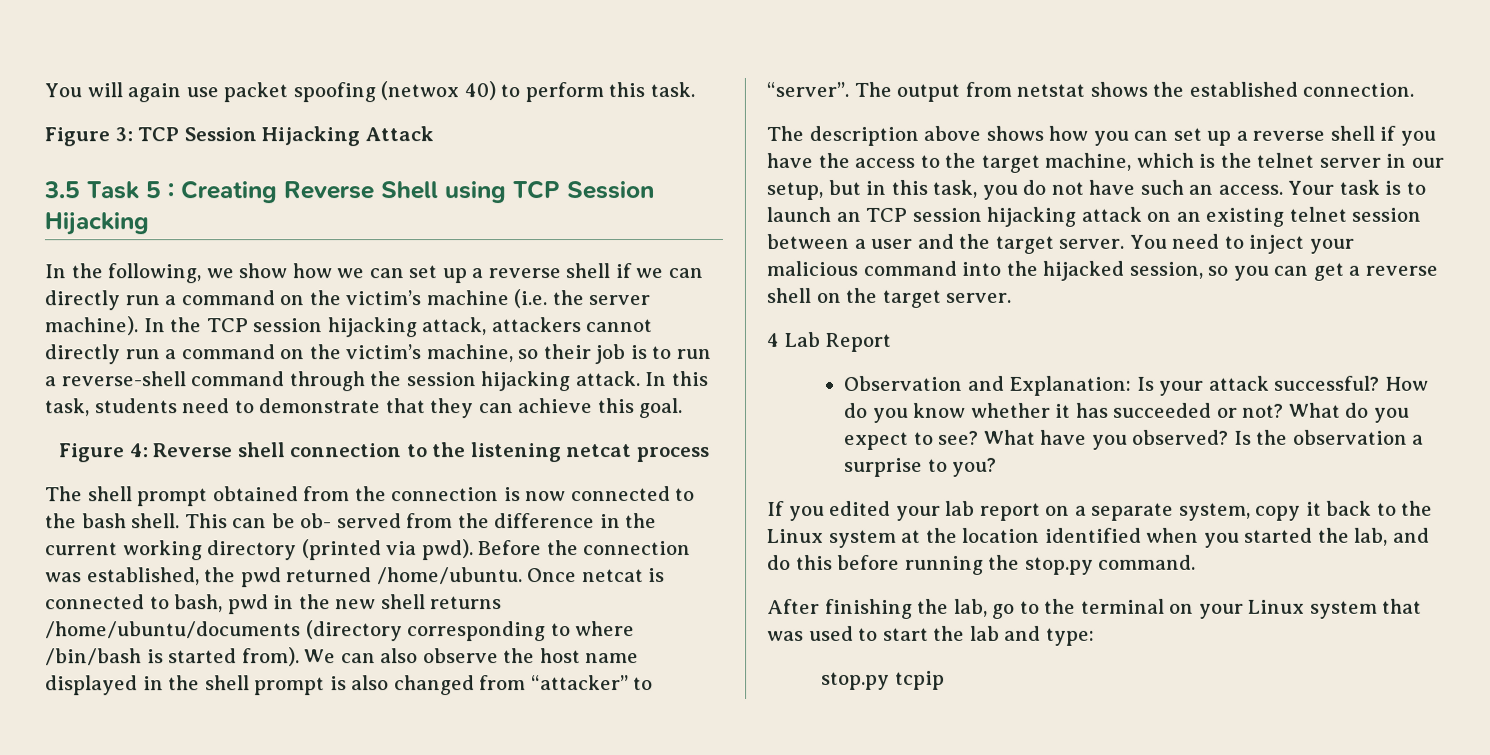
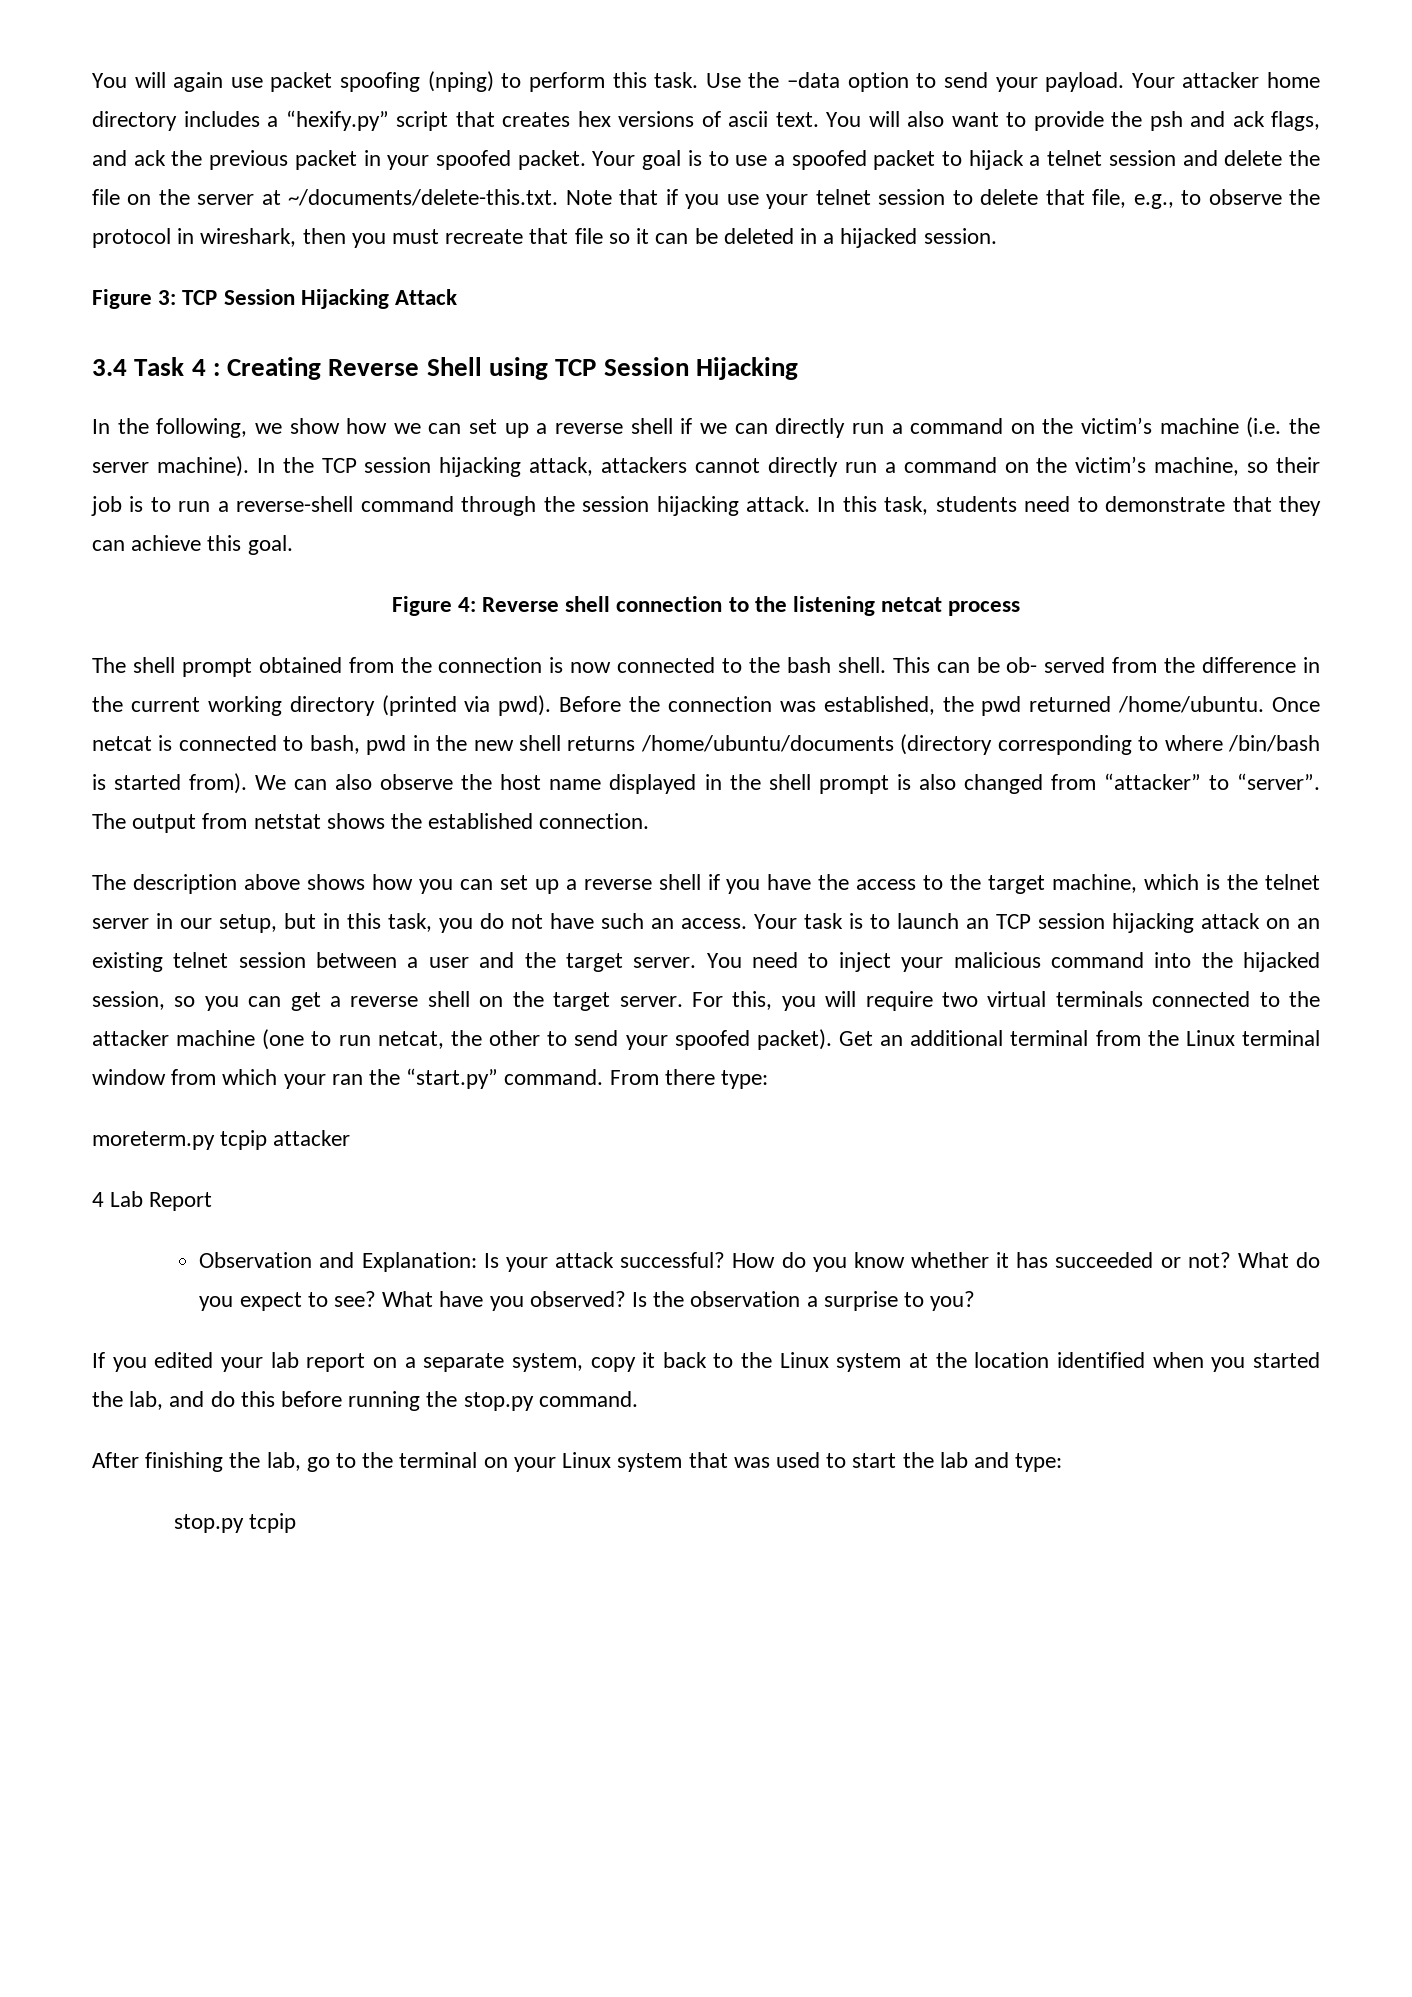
[380,81,496,101] (netwox 40) -> [427,71,494,92] (nping)
(695, 90) none -> [705,72,1320,92] [92,110,1320,131] [92,150,1321,170] [92,189,1320,209] [92,228,997,248] Use the –data option to send your payload. Your attacker home directory includes a “hexify.py” script that creates hex versions of ascii text. You will also want to provide the psh and ack flags, and ack the previous packet in your spoofed packet. Your goal is to use a spoofed packet to hijack a telnet session and delete the file on the server at ~/documents/delete-this.txt. Note that if you use your telnet session to delete that file, e.g., to observe the protocol in wireshark, then you must recreate that file so it can be deleted in a hijacked session.
[43,181,161,200] 3.5 Task 5 -> [92,357,206,376] 3.4 Task 4
(1012, 297) none -> [691,991,1320,1011] [92,1029,1320,1050] [92,1068,769,1089] [92,1130,351,1150] For this, you will require two virtual terminals connected to the attacker machine (one to run netcat, the other to send your spoofed packet). Get an additional terminal from the Linux terminal window from which your ran the “start.py” command. From there type: // moreterm.py tcpip attacker

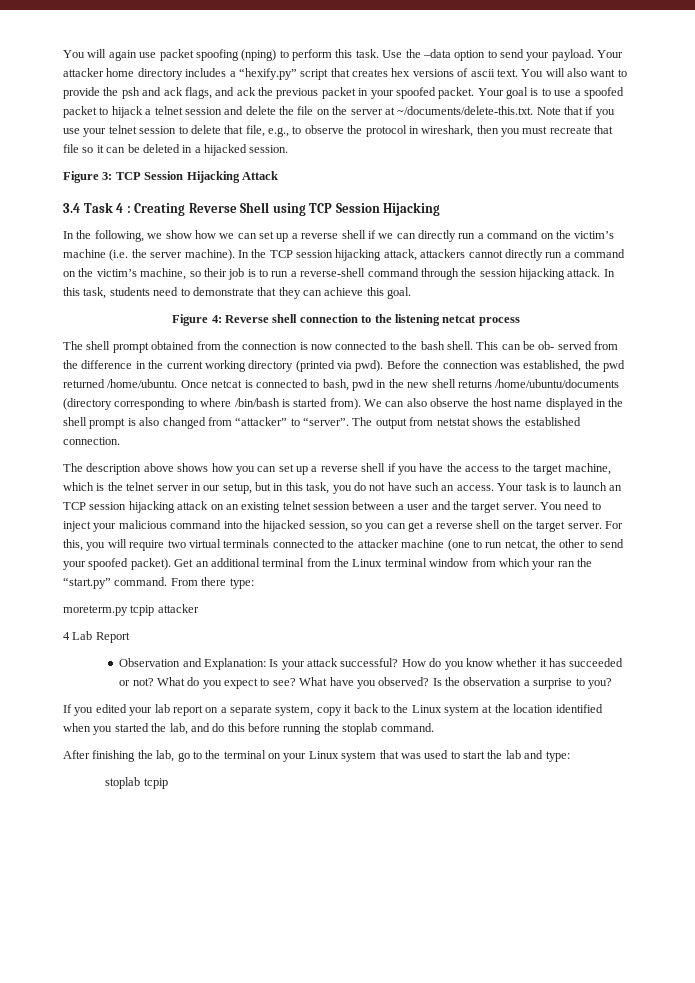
[463,1392,534,1411] stop.py -> [342,723,378,735] stoplab
[174,1514,245,1533] stop.py -> [105,777,141,789] stoplab

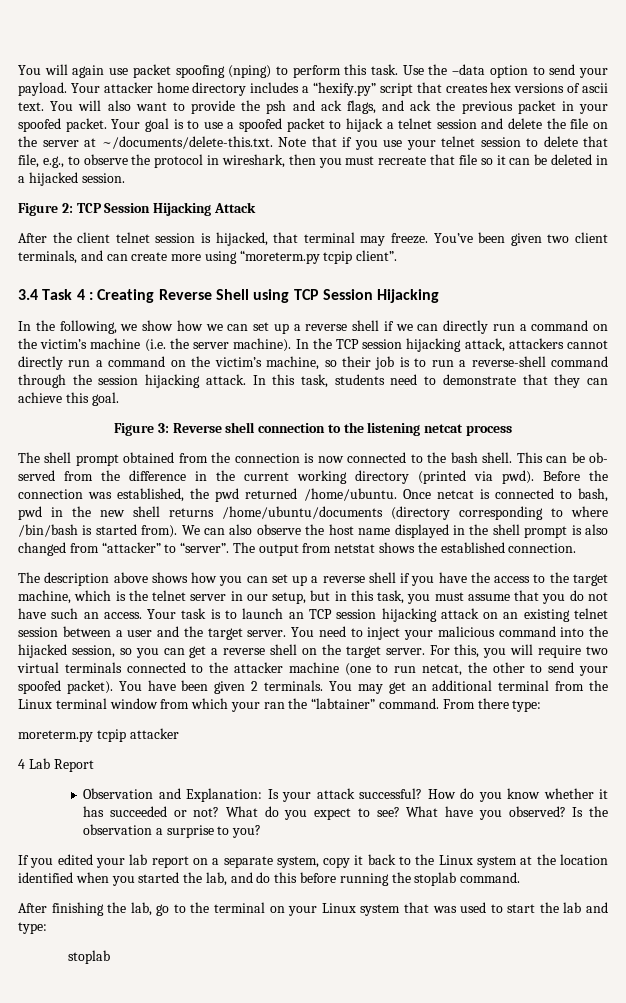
[102,172,113,180] 3: -> [61,203,73,213] 2:
(278, 175) none -> [18,232,609,246] [18,250,398,264] // After the client telnet session is hijacked, that terminal may freeze. You’ve been given two client terminals, and can create more using “moreterm.py tcpip client”.
[211,315,222,323] 4: -> [157,423,169,433] 3:
(352, 489) none -> [434,590,566,604] must assume that you
[174,559,194,567] Get -> [118,680,406,694] You have been given 2 terminals. You may get
[63,577,111,589] “start.py” -> [311,698,376,709] “labtainer”
[143,778,168,789] tcpip -> (110, 957) none

